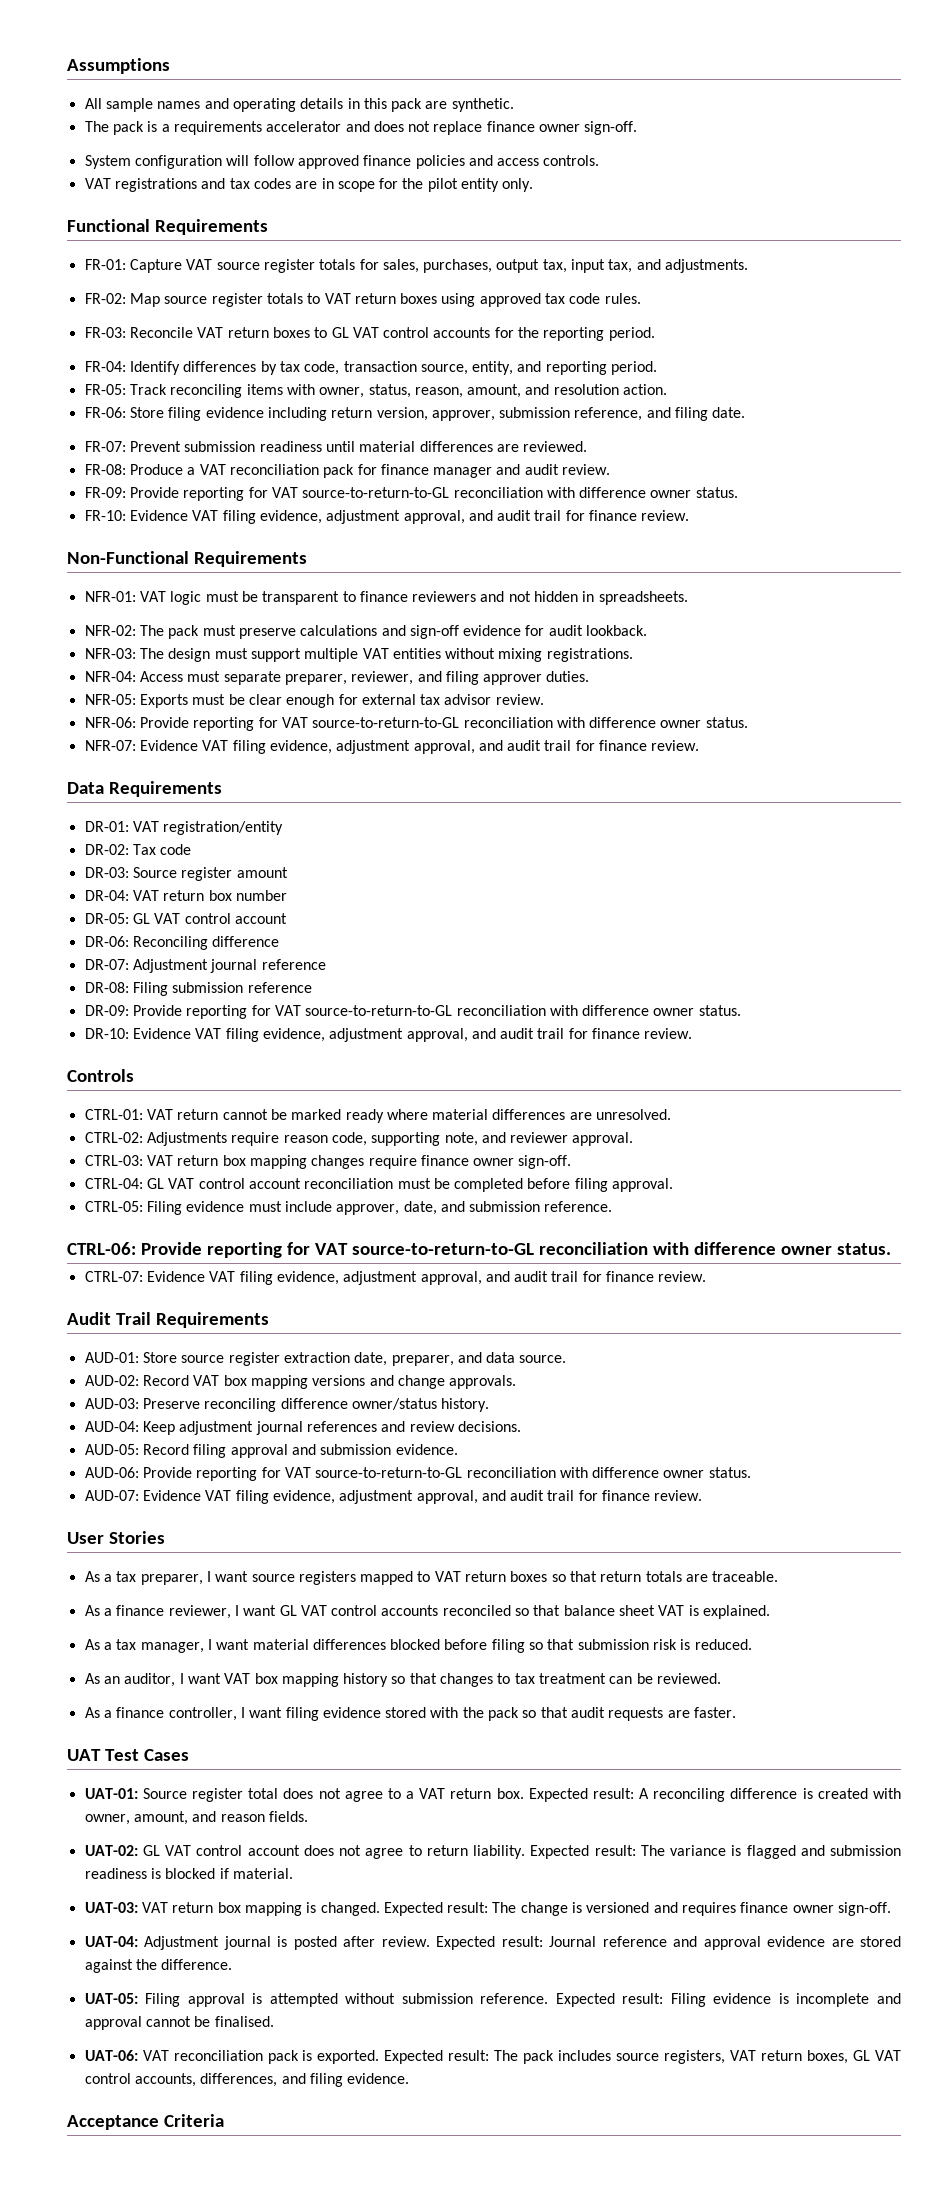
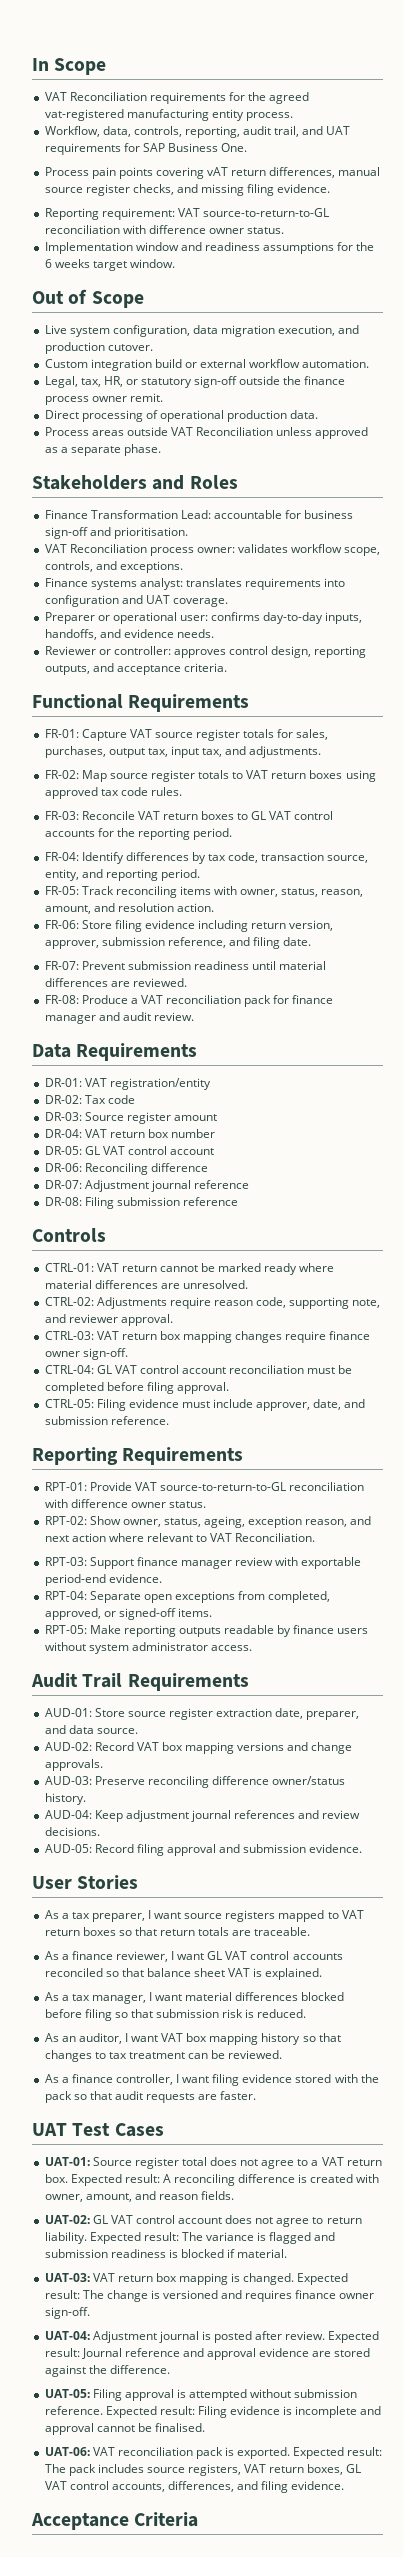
[67,58,170,74] [84,98,514,112] [84,121,638,135] [84,155,600,169] [84,178,534,192] Assumptions // All sample names and operating details in this pack are synthetic. // The pack is a requirements accelerator and does not replace finance owner sign-off. // System configuration will follow approved finance policies and access controls. // VAT registrations and tax codes are in scope for the pilot entity only. -> [32,58,107,75] [44,92,310,104] [44,109,293,121] [44,126,351,138] [44,143,248,155] [44,167,381,179] [44,184,331,196] [44,208,329,220] [44,225,285,234] [44,242,375,254] [44,259,175,271] [32,289,144,308] [44,325,360,337] [44,342,153,354] [44,359,370,371] [44,376,346,388] [44,393,163,405] [44,410,319,422] [44,427,369,439] [44,444,161,456] [32,475,238,490] [44,510,354,519] [44,527,188,539] [44,544,381,556] [44,561,183,573] [44,578,346,590] [44,595,228,607] [44,612,363,624] [44,629,214,640] [44,646,367,658] [44,663,227,675] In Scope // VAT Reconciliation requirements for the agreed vat-registered manufacturing entity process. // Workflow, data, controls, reporting, audit trail, and UAT requirements for SAP Business One. // Process pain points covering vAT return differences, manual source register checks, and missing filing evidence. // Reporting requirement: VAT source-to-return-to-GL reconciliation with difference owner status. // Implementation window and readiness assumptions for the 6 weeks target window. // Out of Scope // Live system configuration, data migration execution, and production cutover. // Custom integration build or external workflow automation. // Legal, tax, HR, or statutory sign-off outside the finance process owner remit. // Direct processing of operational production data. // Process areas outside VAT Reconciliation unless approved as a separate phase. // Stakeholders and Roles // Finance Transformation Lead: accountable for business sign-off and prioritisation. // VAT Reconciliation process owner: validates workflow scope, controls, and exceptions. // Finance systems analyst: translates requirements into configuration and UAT coverage. // Preparer or operational user: confirms day-to-day inputs, handoffs, and evidence needs. // Reviewer or controller: approves control design, reporting outputs, and acceptance criteria.
[84,487,738,501] [84,510,690,524] [67,551,307,567] [84,591,688,605] [84,625,648,639] [84,648,633,662] [84,671,590,685] [84,694,544,708] [84,717,748,731] [84,740,700,754] // FR-09: Provide reporting for VAT source-to-return-to-GL reconciliation with difference owner status. // FR-10: Evidence VAT filing evidence, adjustment approval, and audit trail for finance review. // Non-Functional Requirements // NFR-01: VAT logic must be transparent to finance reviewers and not hidden in spreadsheets. // NFR-02: The pack must preserve calculations and sign-off evidence for audit lookback. // NFR-03: The design must support multiple VAT entities without mixing registrations. // NFR-04: Access must separate preparer, reviewer, and filing approver duties. // NFR-05: Exports must be clear enough for external tax advisor review. // NFR-06: Provide reporting for VAT source-to-return-to-GL reconciliation with difference owner status. // NFR-07: Evidence VAT filing evidence, adjustment approval, and audit trail for finance review. -> (194, 1016) none
[84,1005,741,1019] [84,1028,693,1042] // DR-09: Provide reporting for VAT source-to-return-to-GL reconciliation with difference owner status. // DR-10: Evidence VAT filing evidence, adjustment approval, and audit trail for finance review. -> (238, 1201) none
[67,1242,891,1258] [84,1271,707,1285] CTRL-06: Provide reporting for VAT source-to-return-to-GL reconciliation with difference owner status. // CTRL-07: Evidence VAT filing evidence, adjustment approval, and audit trail for finance review. -> [32,1447,244,1465] [44,1482,365,1491] [44,1499,206,1508] [44,1516,372,1528] [44,1533,316,1542] [44,1557,362,1569] [44,1574,162,1586] [44,1591,331,1603] [44,1608,212,1620] [44,1625,369,1637] [44,1642,252,1654] Reporting Requirements // RPT-01: Provide VAT source-to-return-to-GL reconciliation with difference owner status. // RPT-02: Show owner, status, ageing, exception reason, and next action where relevant to VAT Reconciliation. // RPT-03: Support finance manager review with exportable period-end evidence. // RPT-04: Separate open exceptions from completed, approved, or signed-off items. // RPT-05: Make reporting outputs readable by finance users without system administrator access.
[84,1467,751,1481] [84,1490,703,1504] // AUD-06: Provide reporting for VAT source-to-return-to-GL reconciliation with difference owner status. // AUD-07: Evidence VAT filing evidence, adjustment approval, and audit trail for finance review. -> (363, 1848) none

